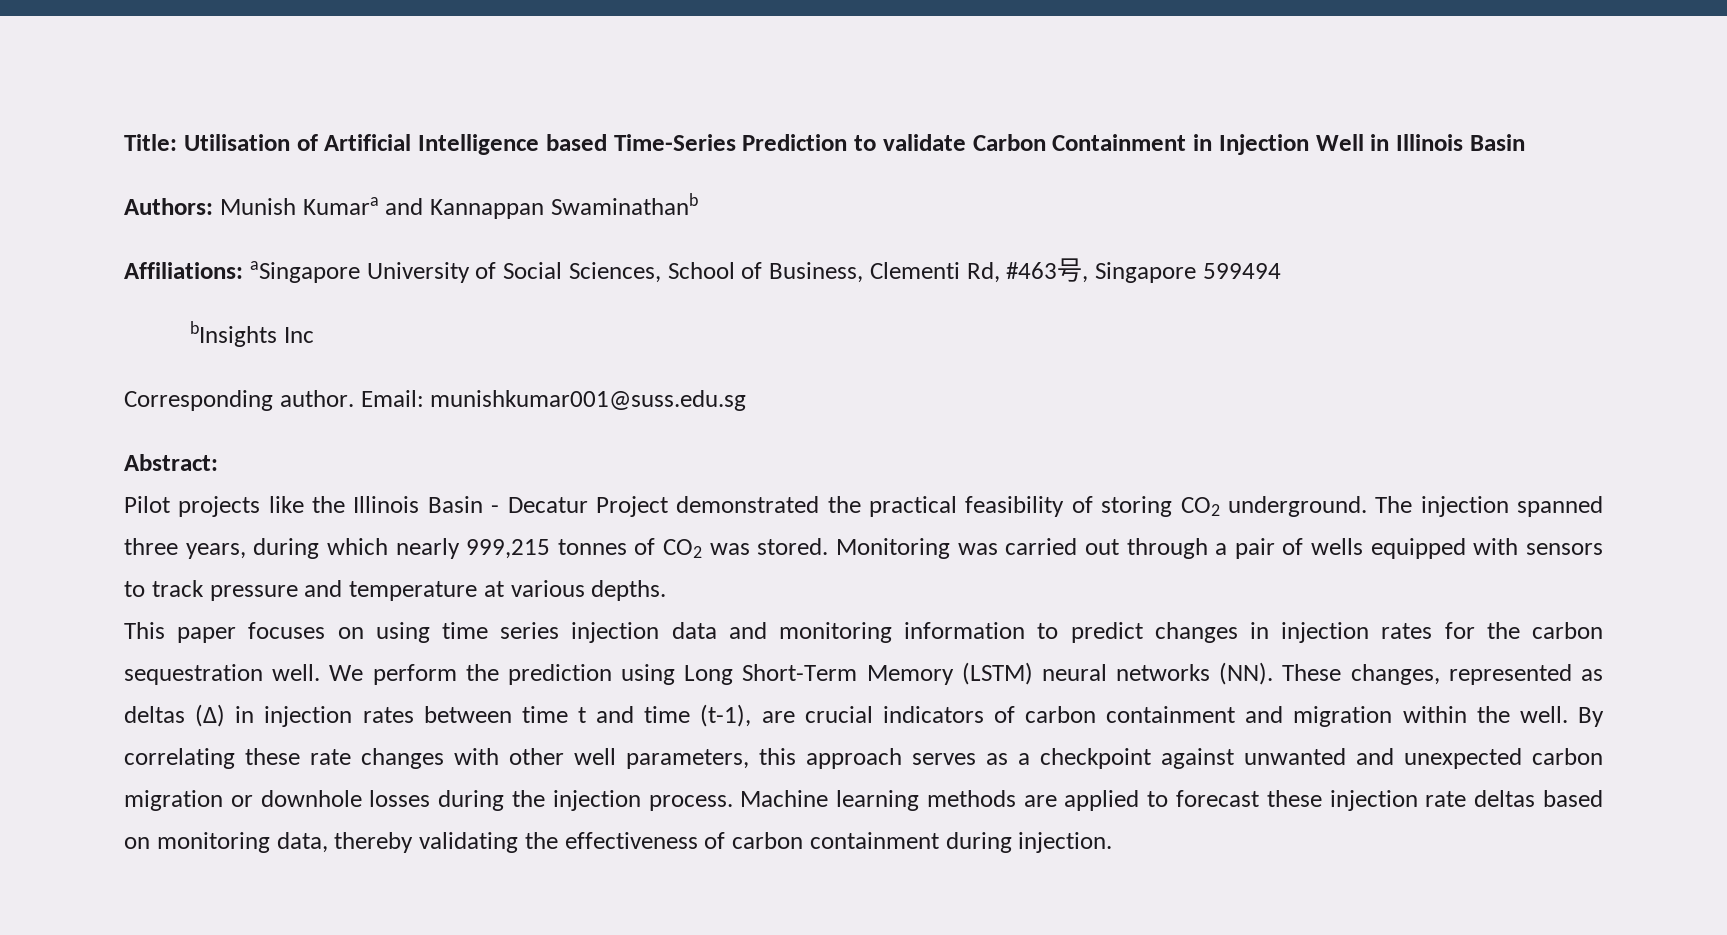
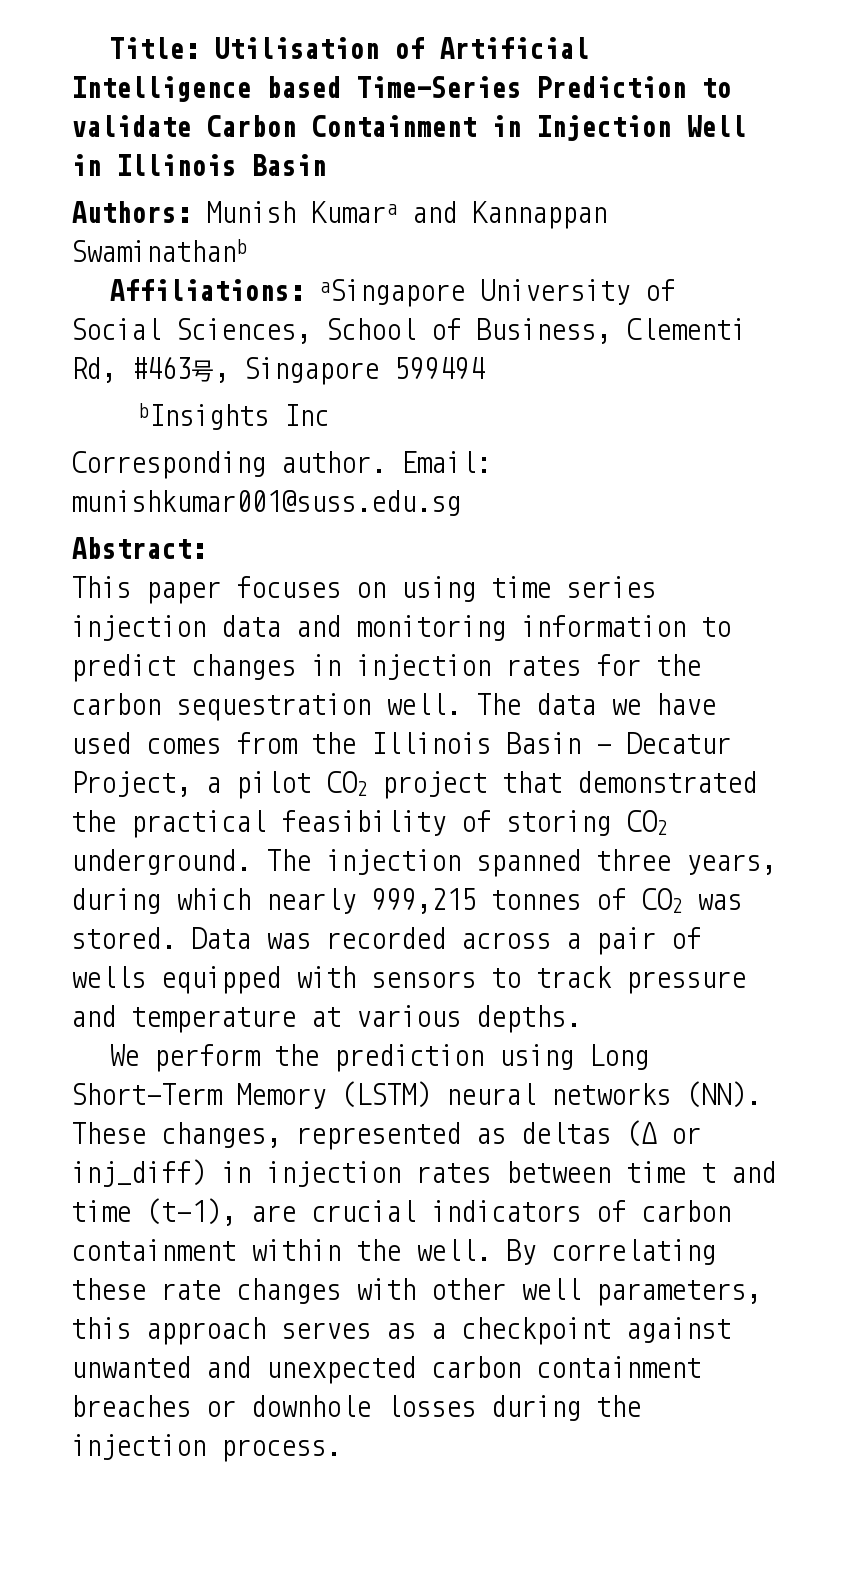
[124,496,1604,517] [124,538,1604,559] [124,580,667,601] // Pilot projects like the Illinois Basin - Decatur Project demonstrated the practical feasibility of storing CO2 underground. The injection spanned three years, during which nearly 999,215 tonnes of CO2 was stored. Monitoring was carried out through a pair of wells equipped with sensors to track pressure and temperature at various depths. -> (206, 548) none
(321, 672) none -> [476,693,716,715] [71,732,731,754] [71,771,757,799] [71,810,667,838] [71,849,776,877] [71,888,742,914] [71,927,701,955] [71,966,746,994] [71,1005,581,1033] The data we have used comes from the Illinois Basin - Decatur Project, a pilot CO2 project that demonstrated the practical feasibility of storing CO2 underground. The injection spanned three years, during which nearly 999,215 tonnes of CO2 was stored. Data was recorded across a pair of wells equipped with sensors to track pressure and temperature at various depths. //
[195,704,226,727] (Δ) -> [626,1120,701,1147] [71,1159,206,1187] (Δ or inj_diff)
[1245,706,1393,727] and migration -> (236, 1250) none
[124,790,223,811] migration -> [536,1356,701,1378] [71,1395,191,1417] containment breaches
[740,790,1604,811] [124,832,1113,853] Machine learning methods are applied to forecast these injection rate deltas based on monitoring data, thereby validating the effectiveness of carbon containment during injection. -> (341, 1451) none

